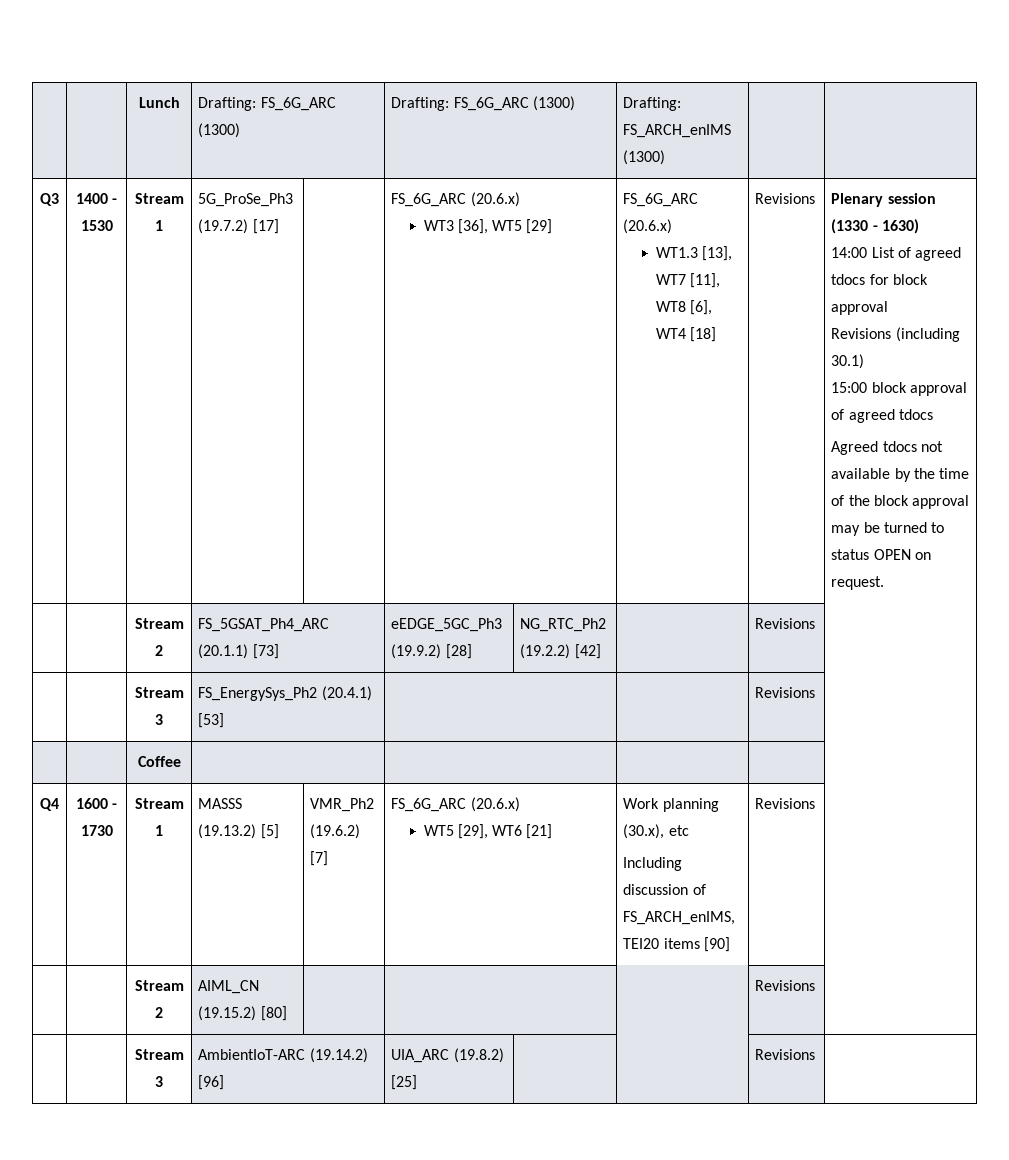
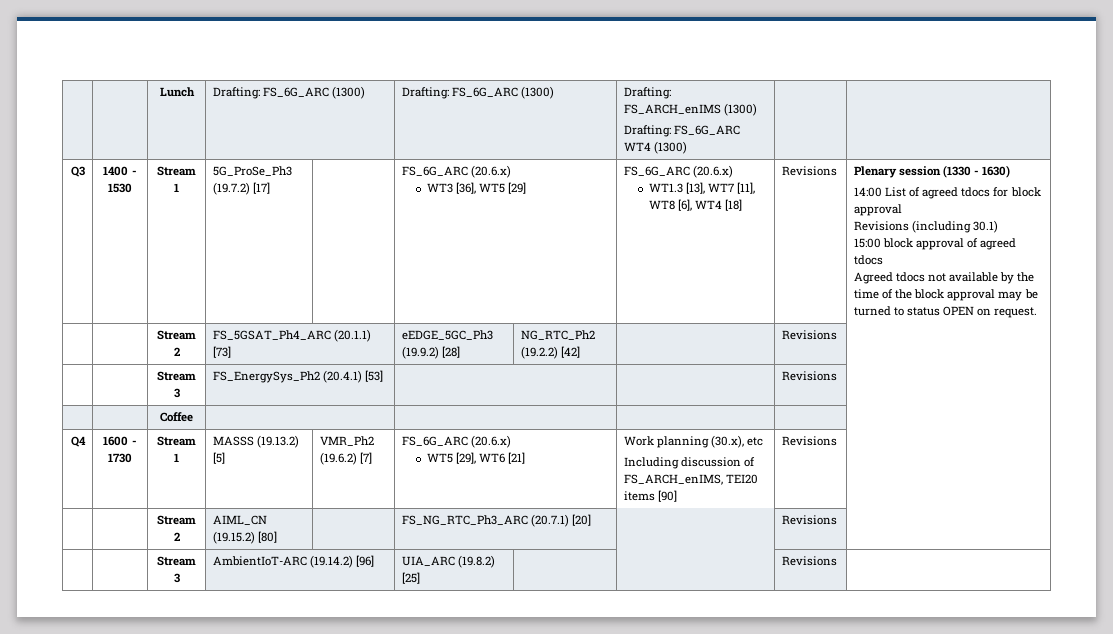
(666, 157) none -> [623,125,741,137] [623,141,688,154] // Drafting: FS_6G_ARC WT4 (1300)
(287, 1013) none -> [401,514,592,527] FS_NG_RTC_Ph3_ARC (20.7.1) [20]

